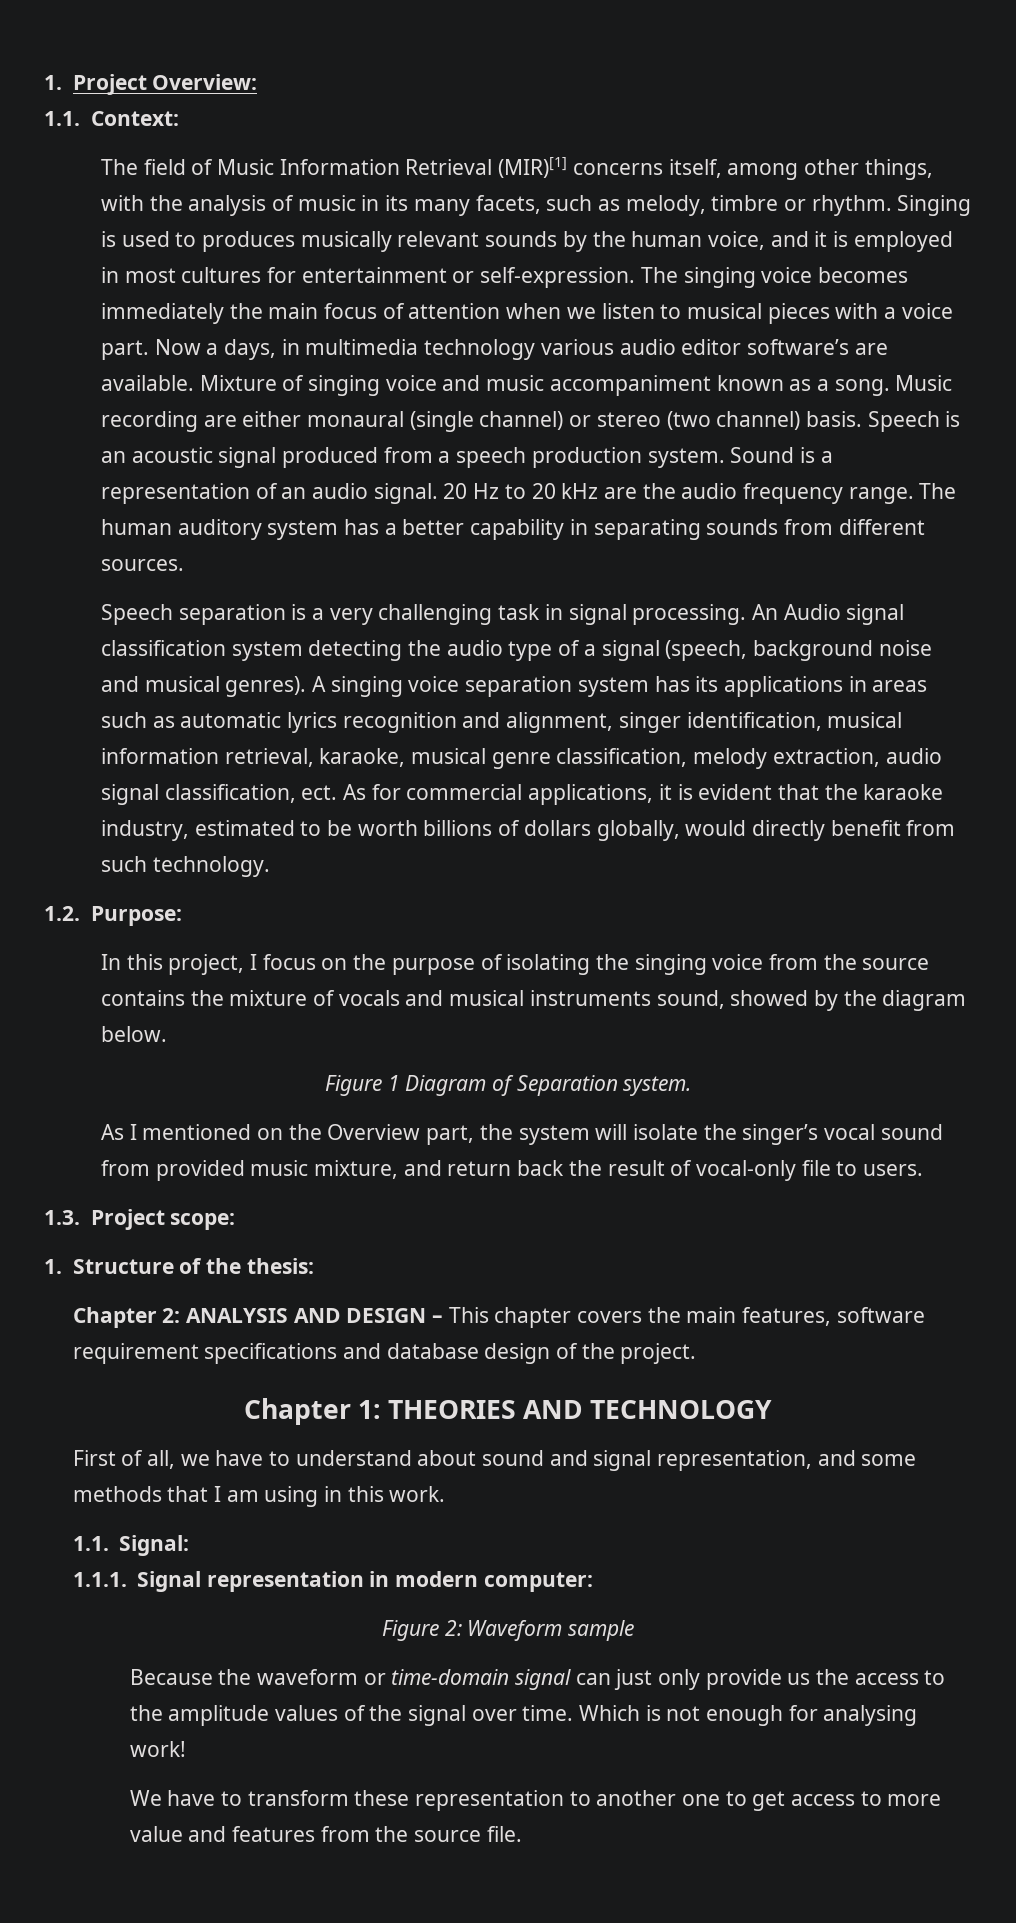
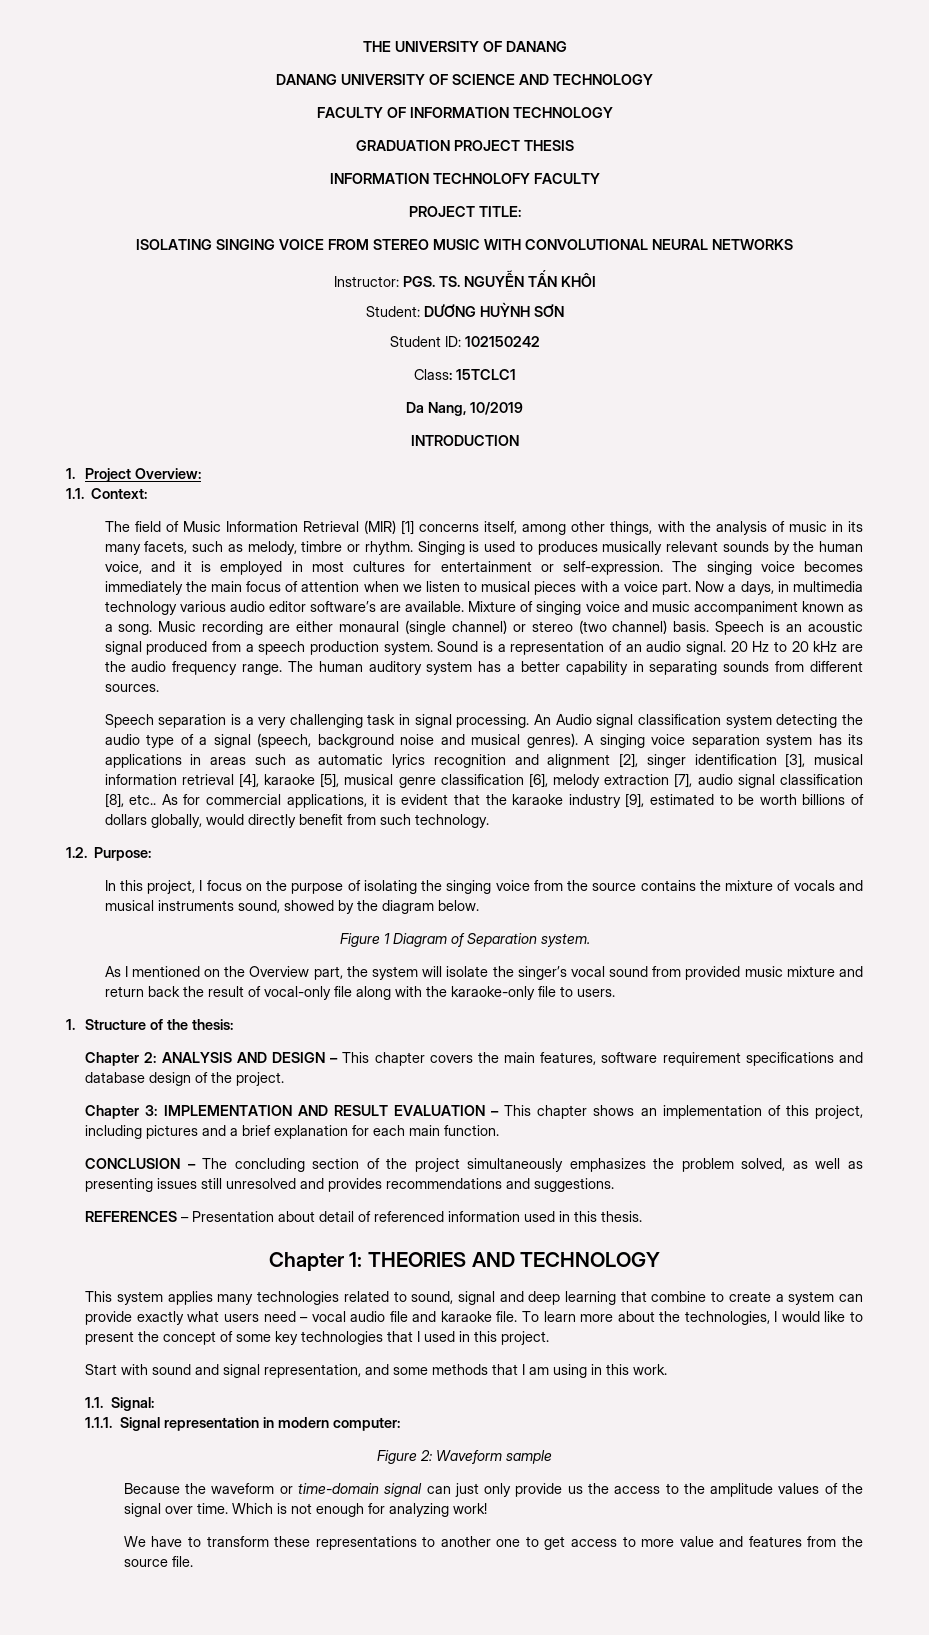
(44, 82) none -> [362,41,567,52] [276,74,653,85] [316,107,613,118] [355,140,574,151] [329,173,600,184] [408,206,521,217] [136,239,793,250] [333,270,596,287] [365,302,564,317] [389,336,540,347] [413,369,516,380] [406,402,523,416] [410,435,519,446] THE UNIVERSITY OF DANANG // DANANG UNIVERSITY OF SCIENCE AND TECHNOLOGY // FACULTY OF INFORMATION TECHNOLOGY // GRADUATION PROJECT THESIS // INFORMATION TECHNOLOFY FACULTY // PROJECT TITLE: // ISOLATING SINGING VOICE FROM STEREO MUSIC WITH CONVOLUTIONAL NEURAL NETWORKS // Instructor: PGS. TS. NGUYỄN TẤN KHÔI // Student: DƯƠNG HUỲNH SƠN // Student ID: 102150242 // Class: 15TCLC1 // Da Nang, 10/2019 // INTRODUCTION //
[498,157,568,178] (MIR)[1] -> [363,520,415,535] (MIR) [1]
[506,712,903,733] [101,748,942,769] [101,784,338,805] alignment, singer identification, musical information retrieval, karaoke, musical genre classification, melody extraction, audio signal classification, ect. -> [547,753,863,768] [104,773,863,788] [104,793,157,808] alignment [2], singer identification [3], musical information retrieval [4], karaoke [5], musical genre classification [6], melody extraction [7], audio signal classification [8], etc..
[101,820,190,841] industry, -> [568,793,645,808] industry [9],
[314,1160,399,1179] mixture, -> [786,966,835,977] mixture
(831, 1168) none -> [355,986,556,1000] along with the karaoke-only file
[44,1209,236,1230] // 1.3. Project scope: -> (615, 993) none
(697, 1353) none -> [85,1105,864,1119] [85,1125,500,1139] [85,1158,863,1172] [85,1178,615,1192] [85,1211,643,1222] // Chapter 3: IMPLEMENTATION AND RESULT EVALUATION – This chapter shows an implementation of this project, including pictures and a brief explanation for each main function. // CONCLUSION – The concluding section of the project simultaneously emphasizes the problem solved, as well as presenting issues still unresolved and provides recommendations and suggestions. // REFERENCES – Presentation about detail of referenced information used in this thesis.
[72,1450,477,1469] First of all, we have to understand about -> [85,1291,864,1305] [85,1311,863,1325] [85,1331,550,1345] [85,1364,149,1375] This system applies many technologies related to sound, signal and deep learning that combine to create a system can provide exactly what users need – vocal audio file and karaoke file. To learn more about the technologies, I would like to present the concept of some key technologies that I used in this project. // Start with
[823,1705,918,1726] analysing -> [388,1503,449,1517] analyzing
[415,1790,565,1811] representation -> [315,1536,417,1550] representations

